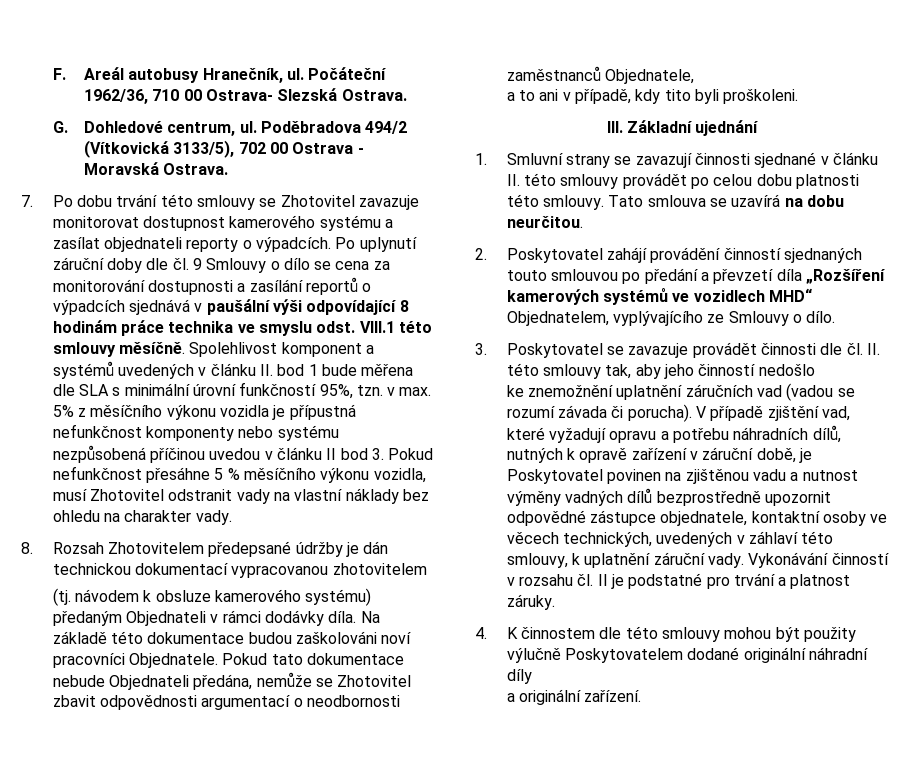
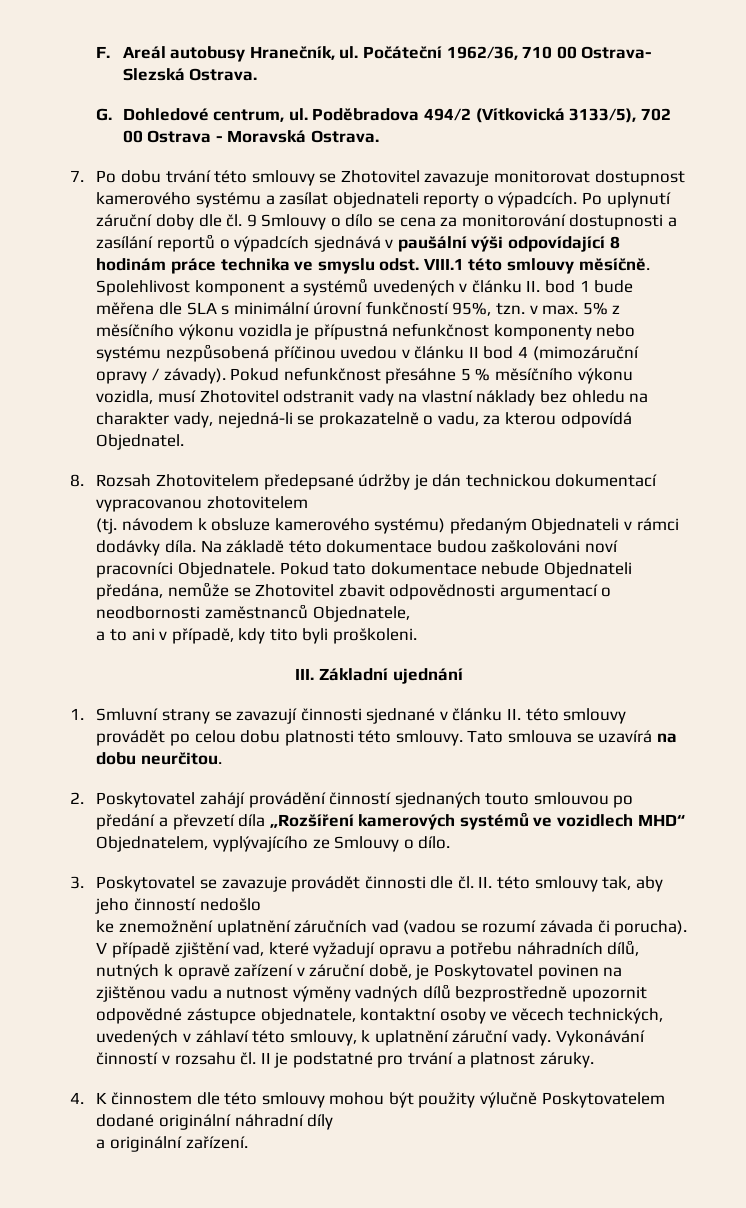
[371,448,384,460] 3. -> [518,346,639,361] [96,368,226,384] 4 (mimozáruční opravy / závady).
[195,510,232,525] vady. -> [173,412,632,428] [96,434,185,450] vady, nejedná-li se prokazatelně o vadu, za kterou odpovídá Objednatel.

